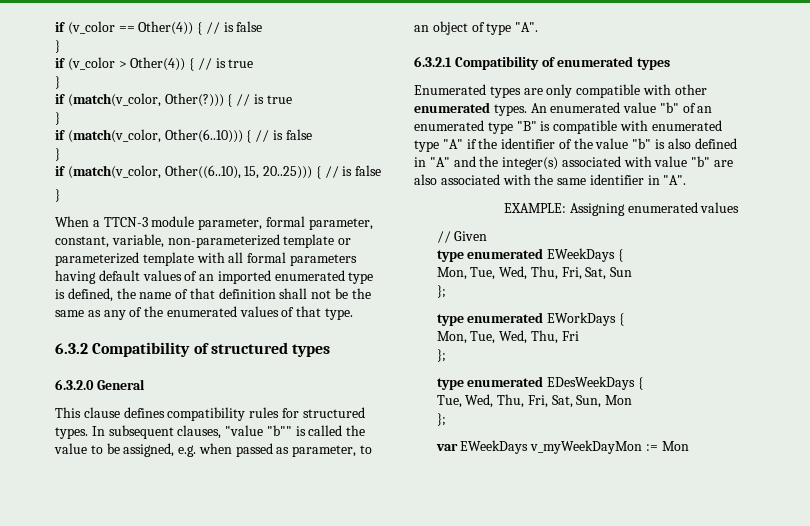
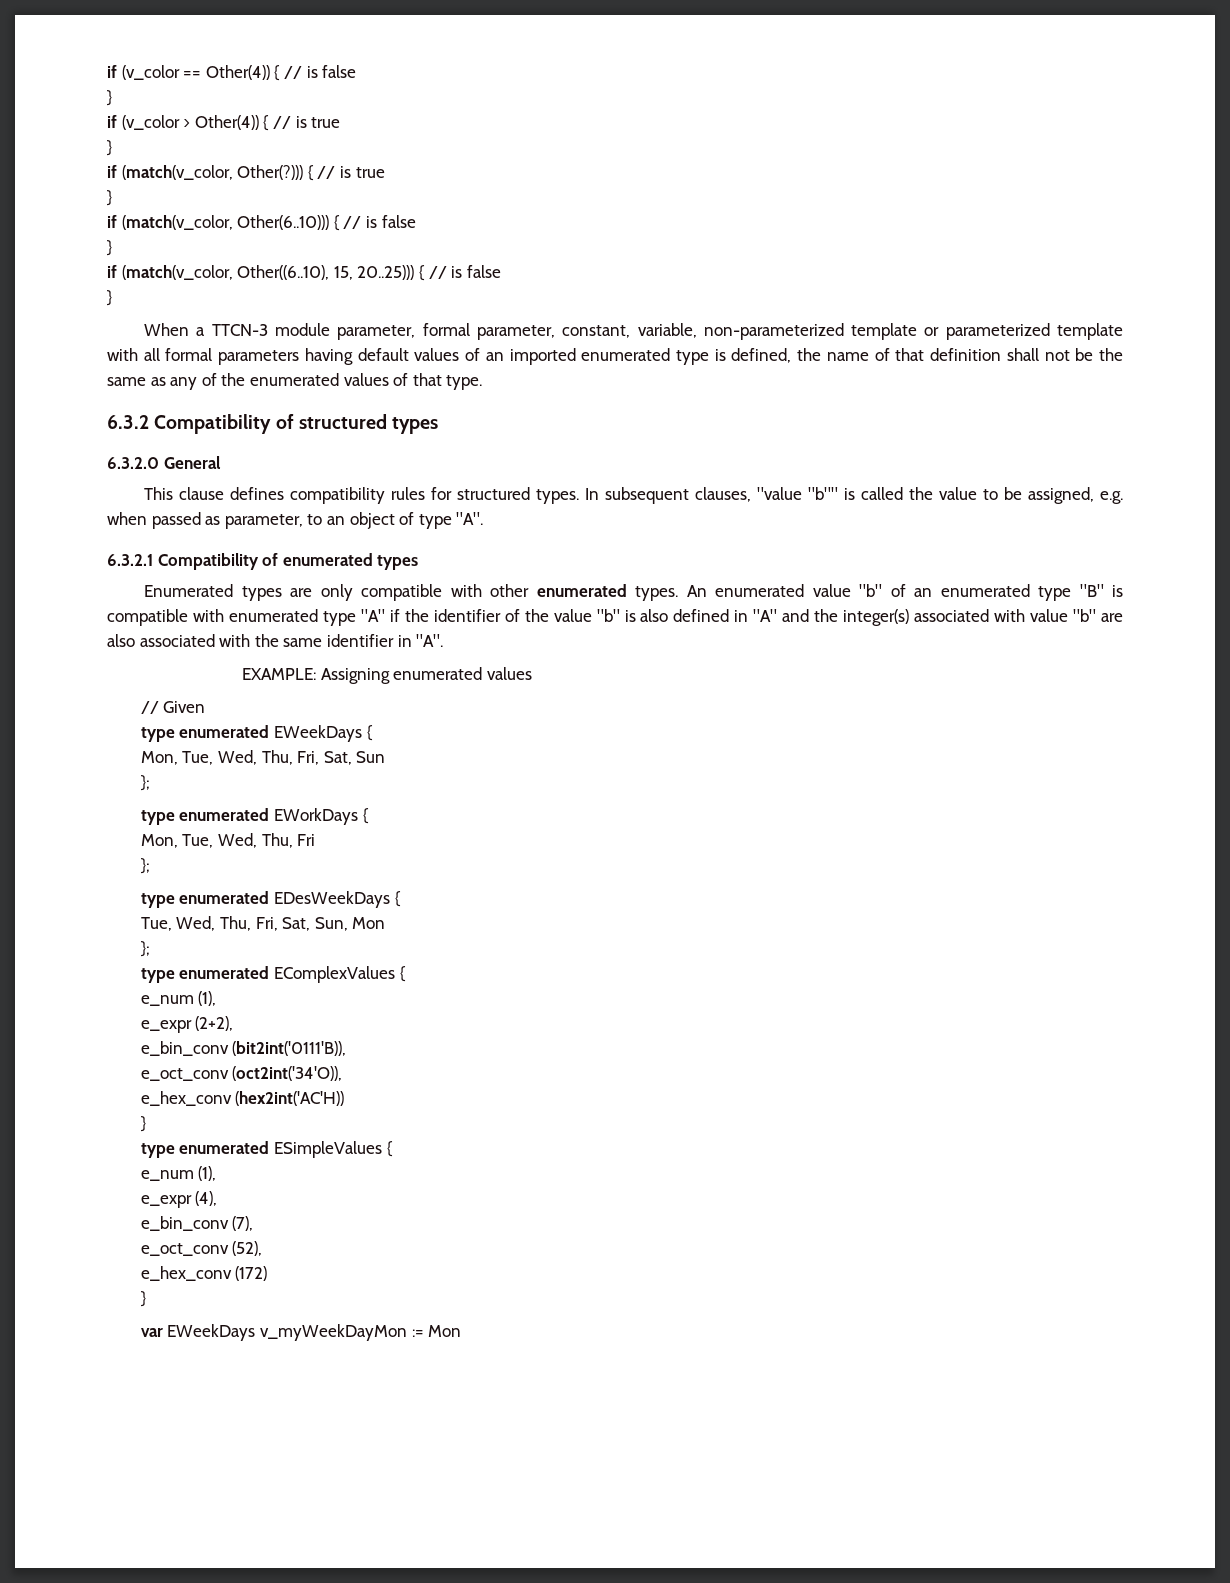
(446, 419) none -> [140,966,406,983] [140,991,217,1006] [140,1016,234,1033] [140,1041,347,1056] [140,1066,343,1081] [140,1091,345,1106] [140,1116,146,1132] [140,1141,393,1158] [140,1166,217,1181] [140,1191,218,1208] [140,1216,254,1231] [140,1241,263,1256] [140,1266,268,1281] [140,1291,146,1307] // type enumerated EComplexValues { // e_num (1), // e_expr (2+2), // e_bin_conv (bit2int('0111'B)), // e_oct_conv (oct2int('34'O)), // e_hex_conv (hex2int('AC'H)) // } // type enumerated ESimpleValues { // e_num (1), // e_expr (4), // e_bin_conv (7), // e_oct_conv (52), // e_hex_conv (172) // }

